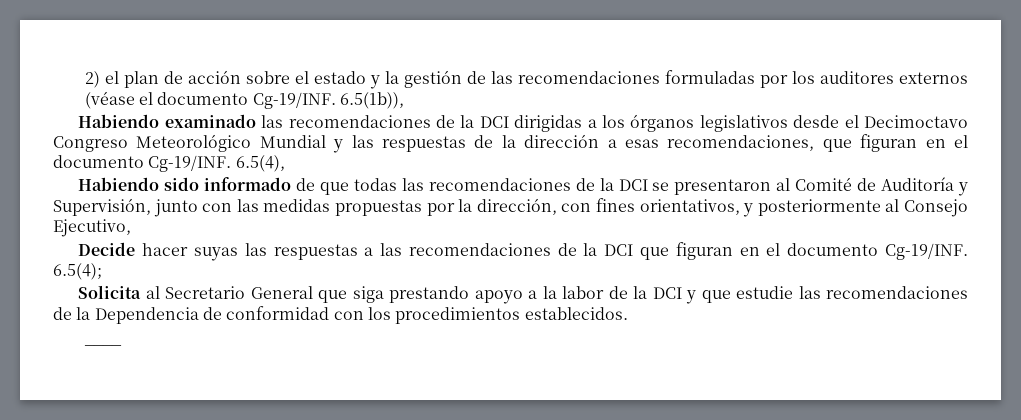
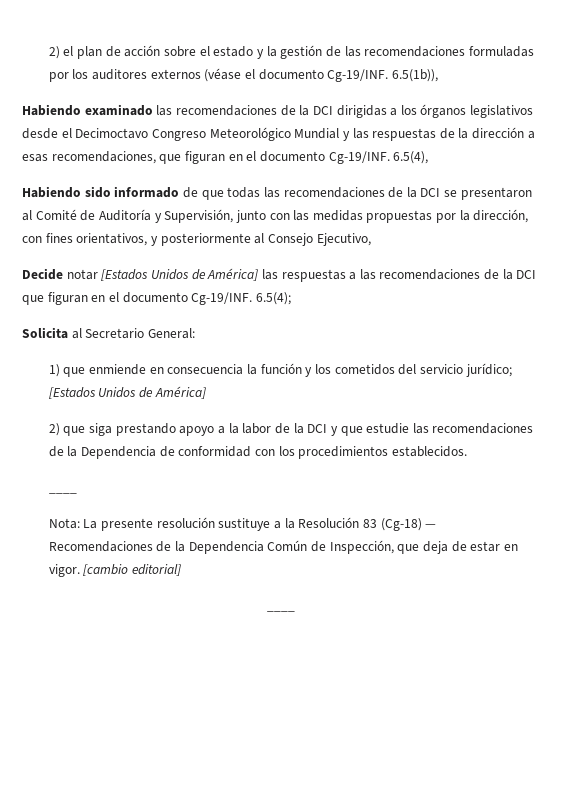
[142,243,238,261] hacer suyas -> [66,268,259,281] notar [Estados Unidos de América]
[250,286,313,299] General -> [147,328,195,339] [48,363,512,377] [48,386,206,399] [48,423,60,436] General: // 1) que enmiende en consecuencia la función y los cometidos del servicio jurídico; [Estados Unidos de América] // 2)
(122, 345) none -> [48,517,437,531] [48,540,518,554] [48,564,182,577] [266,610,295,612] // Nota: La presente resolución sustituye a la Resolución 83 (Cg-18) — Recomendaciones de la Dependencia Común de Inspección, que deja de estar en vigor. [cambio editorial] // ____

